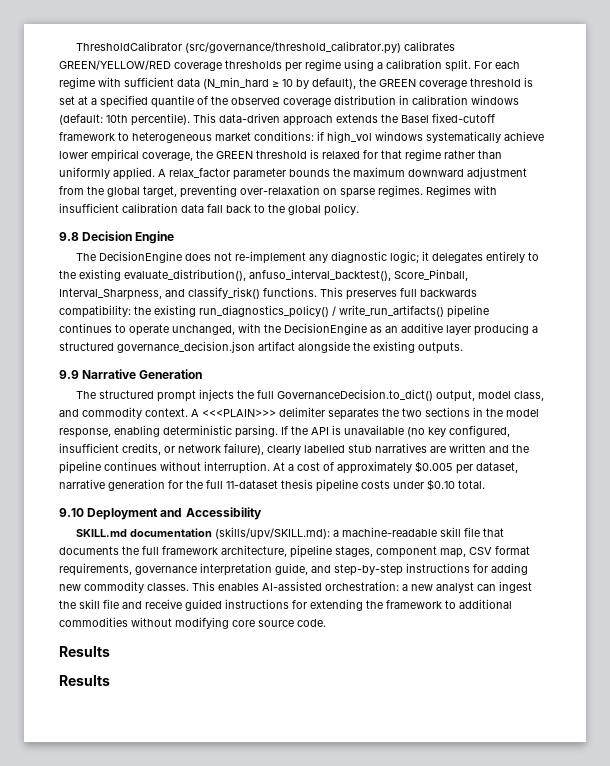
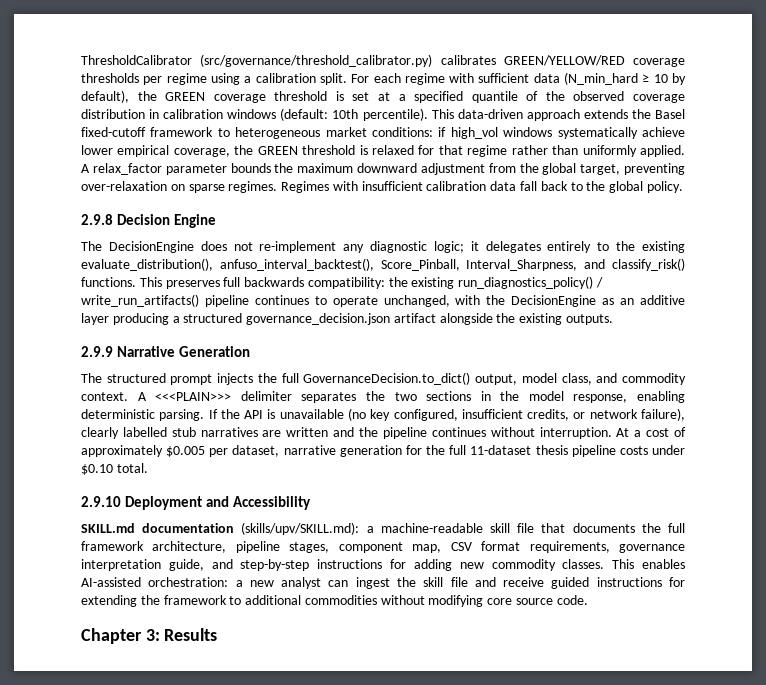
[59,232,79,241] 9.8 -> [81,214,113,225] 2.9.8
[59,370,79,379] 9.9 -> [81,346,113,357] 2.9.9
[59,508,84,517] 9.10 -> [81,496,121,507] 2.9.10
[59,646,110,657] [59,675,110,686] Results // Results -> [81,628,218,644] Chapter 3: Results

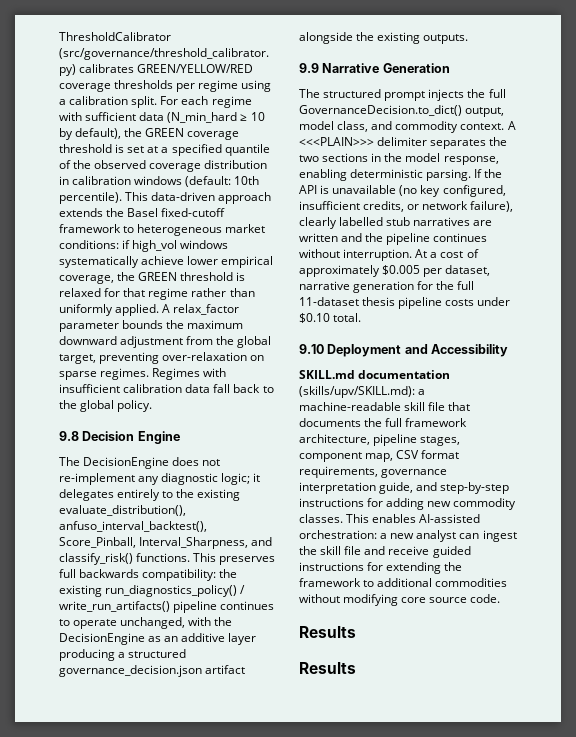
[81,214,113,225] 2.9.8 -> [59,431,79,441] 9.8
[81,346,113,357] 2.9.9 -> [299,63,319,73] 9.9
[81,496,121,507] 2.9.10 -> [299,344,324,354] 9.10
[81,628,218,644] Chapter 3: Results -> [299,626,356,638] [299,662,356,674] Results // Results

